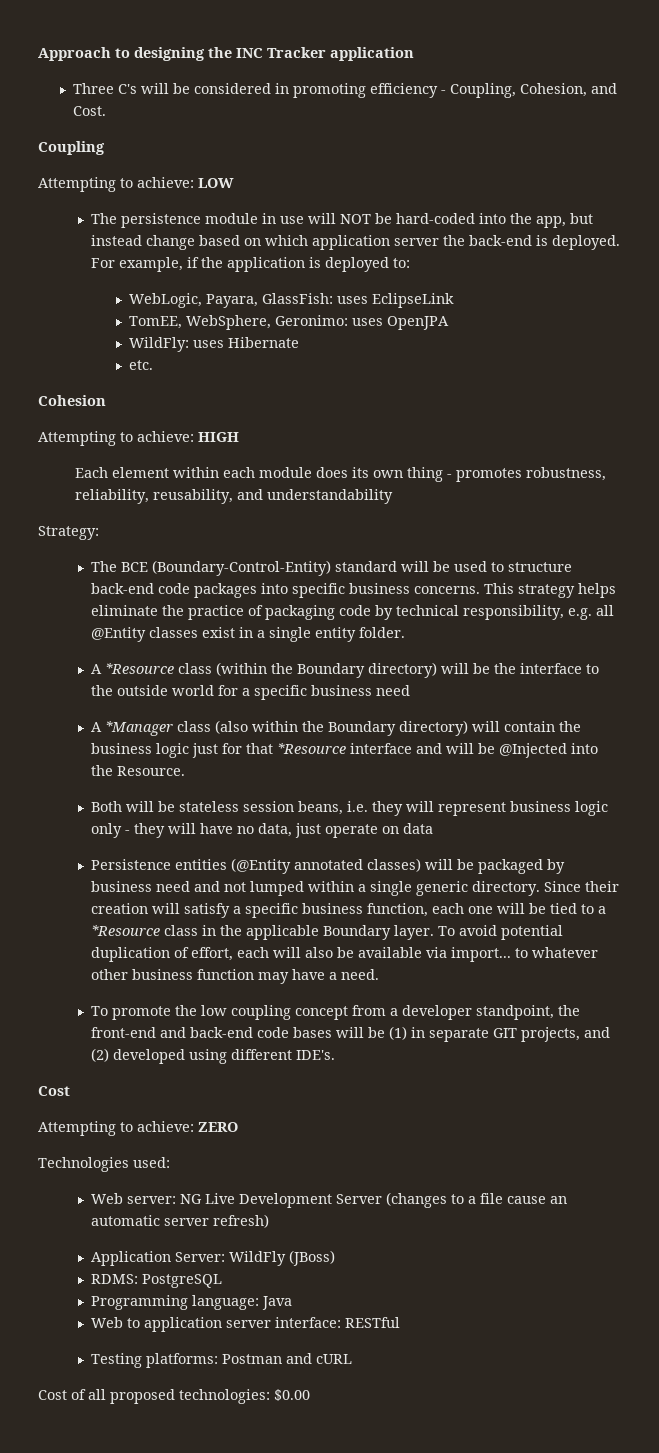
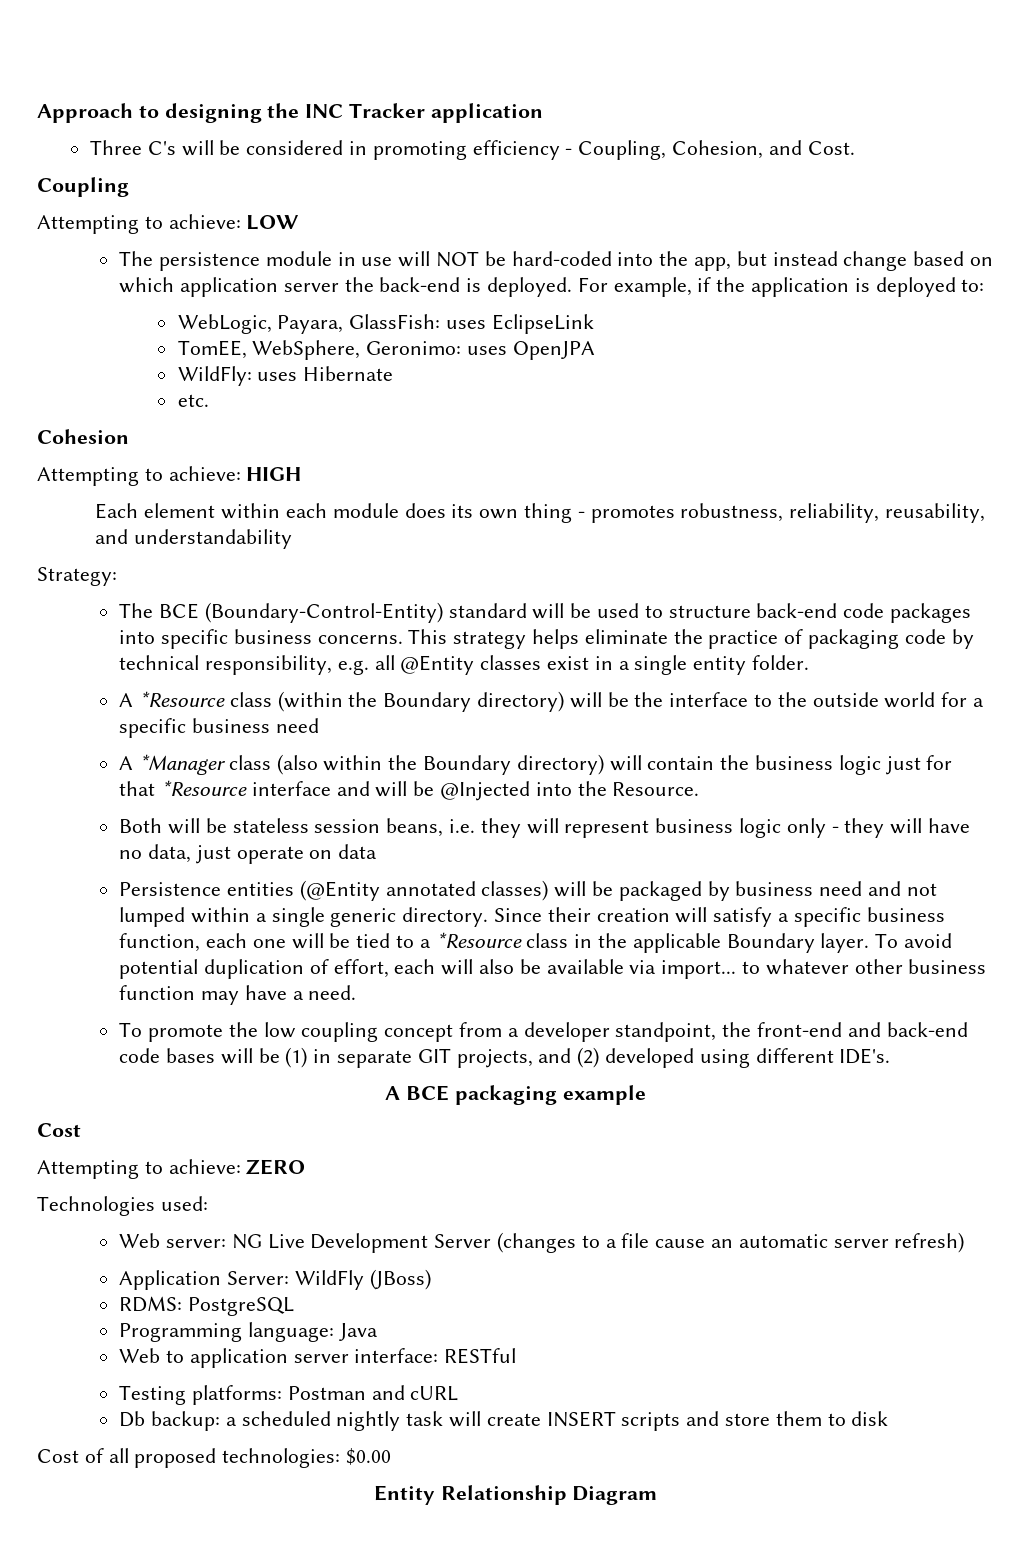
(336, 1055) none -> [385,1085,646,1105] // A BCE packaging example
(353, 1359) none -> [119,1411,889,1431] // Db backup: a scheduled nightly task will create INSERT scripts and store them to disk
(310, 1395) none -> [373,1485,658,1505] // Entity Relationship Diagram

